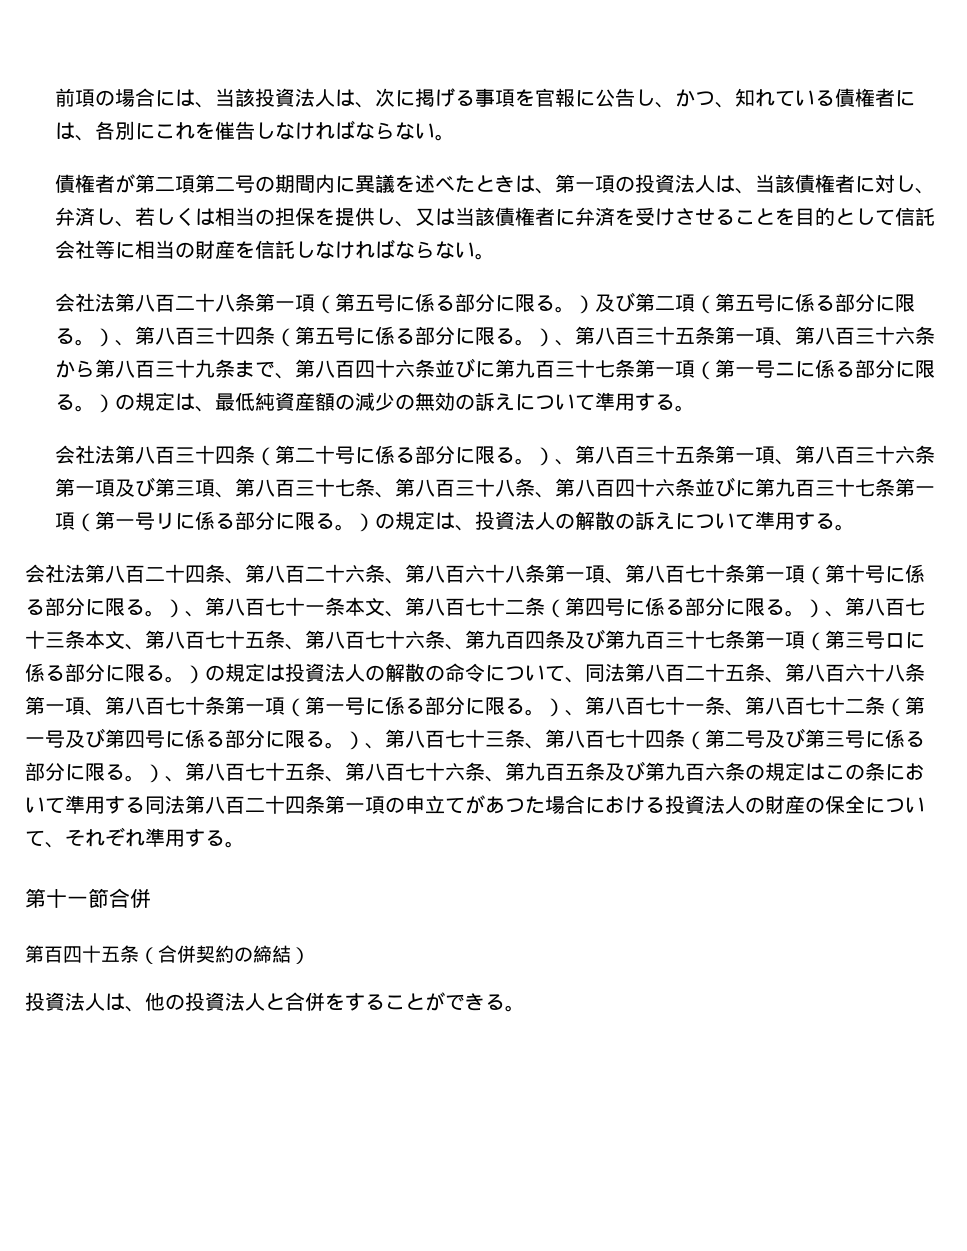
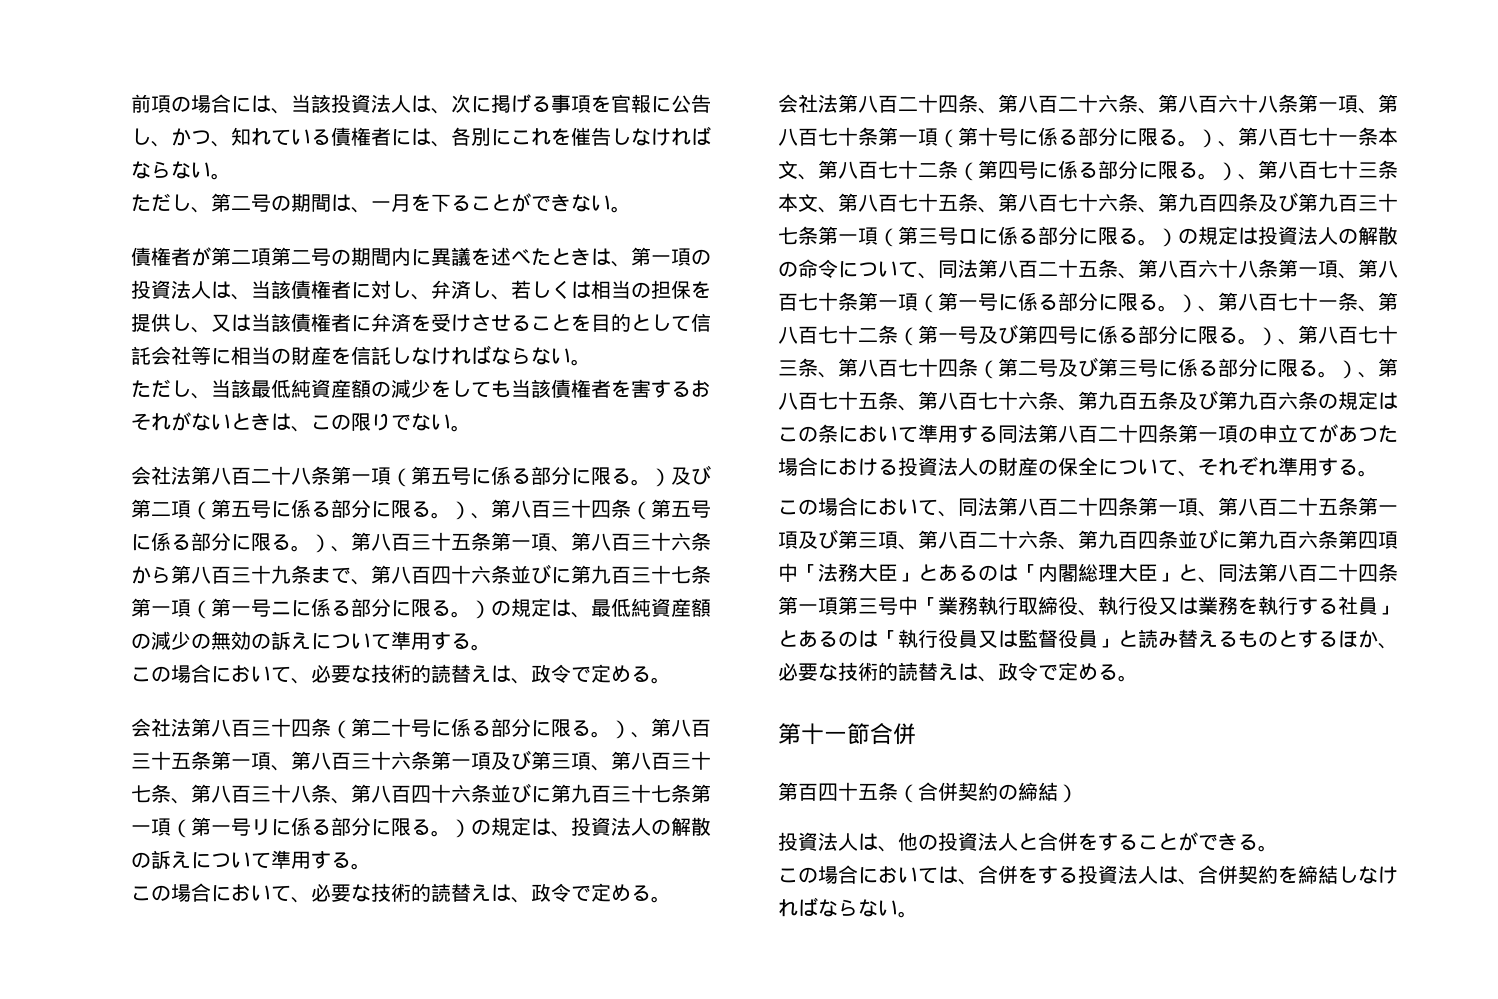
(456, 137) none -> [130,193,631,213] // ただし、第二号の期間は、一月を下ることができない。
(496, 256) none -> [130,379,711,399] [130,412,471,432] // ただし、当該最低純資産額の減少をしても当該債権者を害するおそれがないときは、この限りでない。
(696, 408) none -> [130,664,671,684] // この場合において、必要な技術的読替えは、政令で定める。
(856, 527) none -> [130,883,671,903] // この場合において、必要な技術的読替えは、政令で定める。
(245, 844) none -> [778,497,1398,517] [778,529,1398,550] [778,563,1398,583] [778,596,1398,616] [778,629,1398,649] [778,662,1138,682] // この場合において、同法第八百二十四条第一項、第八百二十五条第一項及び第三項、第八百二十六条、第九百四条並びに第九百六条第四項中「法務大臣」とあるのは「内閣総理大臣」と、同法第八百二十四条第一項第三号中「業務執行取締役、執行役又は業務を執行する社員」とあるのは「執行役員又は監督役員」と読み替えるものとするほか、必要な技術的読替えは、政令で定める。
(525, 1008) none -> [778,865,1398,885] [778,897,918,918] // この場合においては、合併をする投資法人は、合併契約を締結しなければならない。

